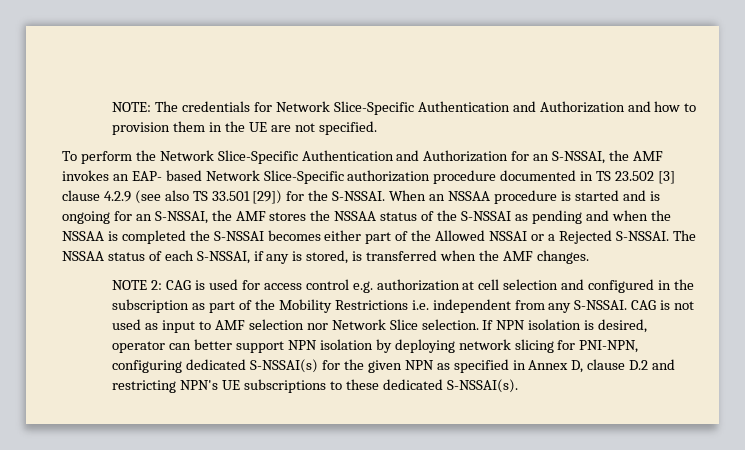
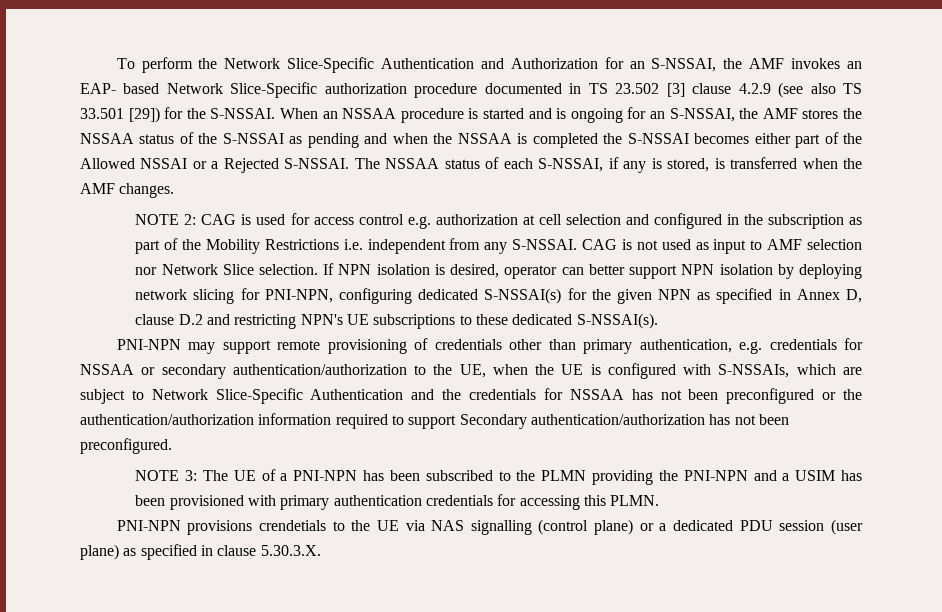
[112,101,697,115] [112,121,377,135] NOTE: The credentials for Network Slice-Specific Authentication and Authorization and how to provision them in the UE are not specified. // -> (116, 63) none
(518, 386) none -> [116,338,864,354] [80,363,862,379] [80,388,863,404] [80,413,789,429] [80,438,172,454] [135,469,863,485] [135,494,660,510] [116,519,863,535] [80,544,321,560] // PNI-NPN may support remote provisioning of credentials other than primary authentication, e.g. credentials for NSSAA or secondary authentication/authorization to the UE, when the UE is configured with S-NSSAIs, which are subject to Network Slice-Specific Authentication and the credentials for NSSAA has not been preconfigured or the authentication/authorization information required to support Secondary authentication/authorization has not been preconfigured. // NOTE 3: The UE of a PNI-NPN has been subscribed to the PLMN providing the PNI-NPN and a USIM has been provisioned with primary authentication credentials for accessing this PLMN. // PNI-NPN provisions crendetials to the UE via NAS signalling (control plane) or a dedicated PDU session (user plane) as specified in clause 5.30.3.X.

